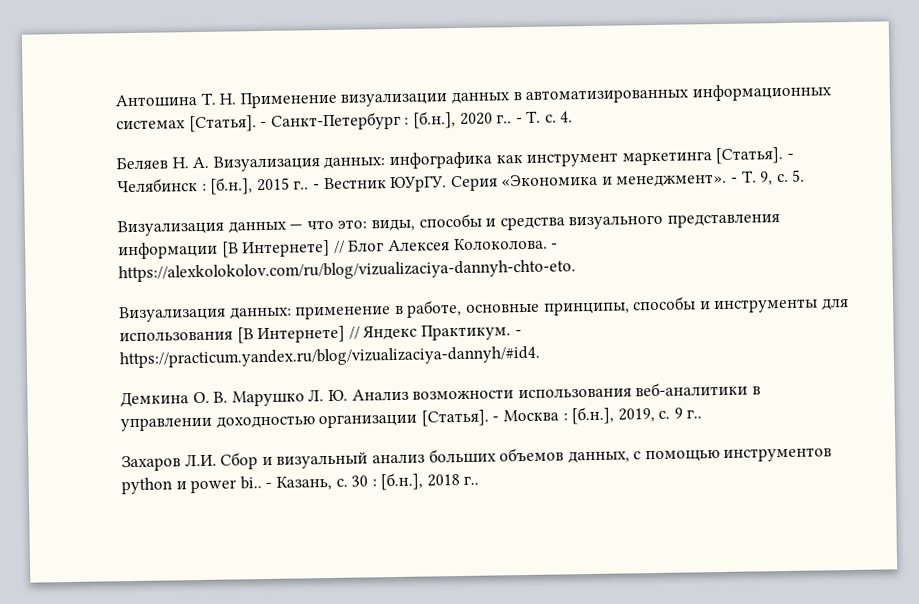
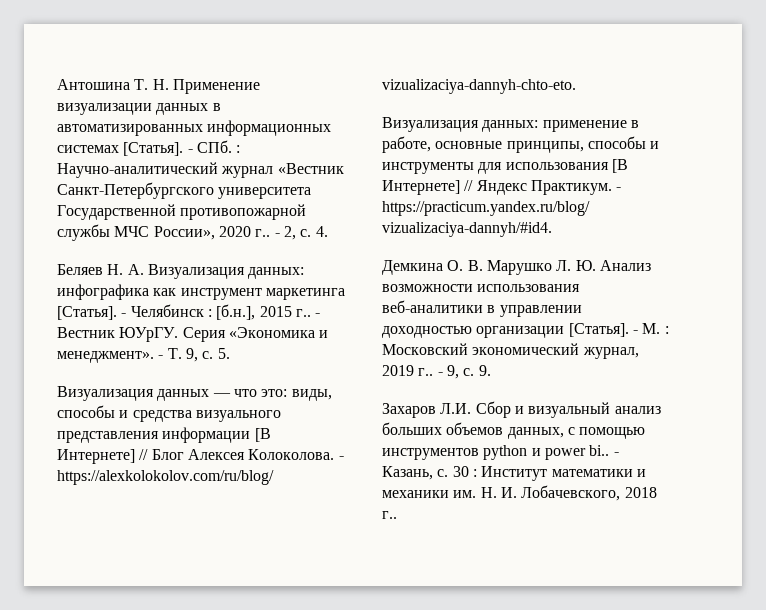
[270,111,456,131] Санкт-Петербург : [б.н.], -> [196,140,241,153] [57,162,344,178] [57,182,312,199] [57,204,307,220] [57,224,215,241] СПб. : Научно-аналитический журнал «Вестник Санкт-Петербургского университета Государственной противопожарной службы МЧС России»,
[526,110,542,123] Т. -> [283,226,296,240] 2,
[502,406,703,425] Москва : [б.н.], 2019, с. 9 г.. -> [642,323,669,334] [382,343,639,359] [382,365,491,379] М. : Московский экономический журнал, 2019 г.. - 9, с. 9.
[380,472,424,491] [б.н.], -> [481,466,646,481] [382,485,621,501] Институт математики и механики им. Н. И. Лобачевского,

